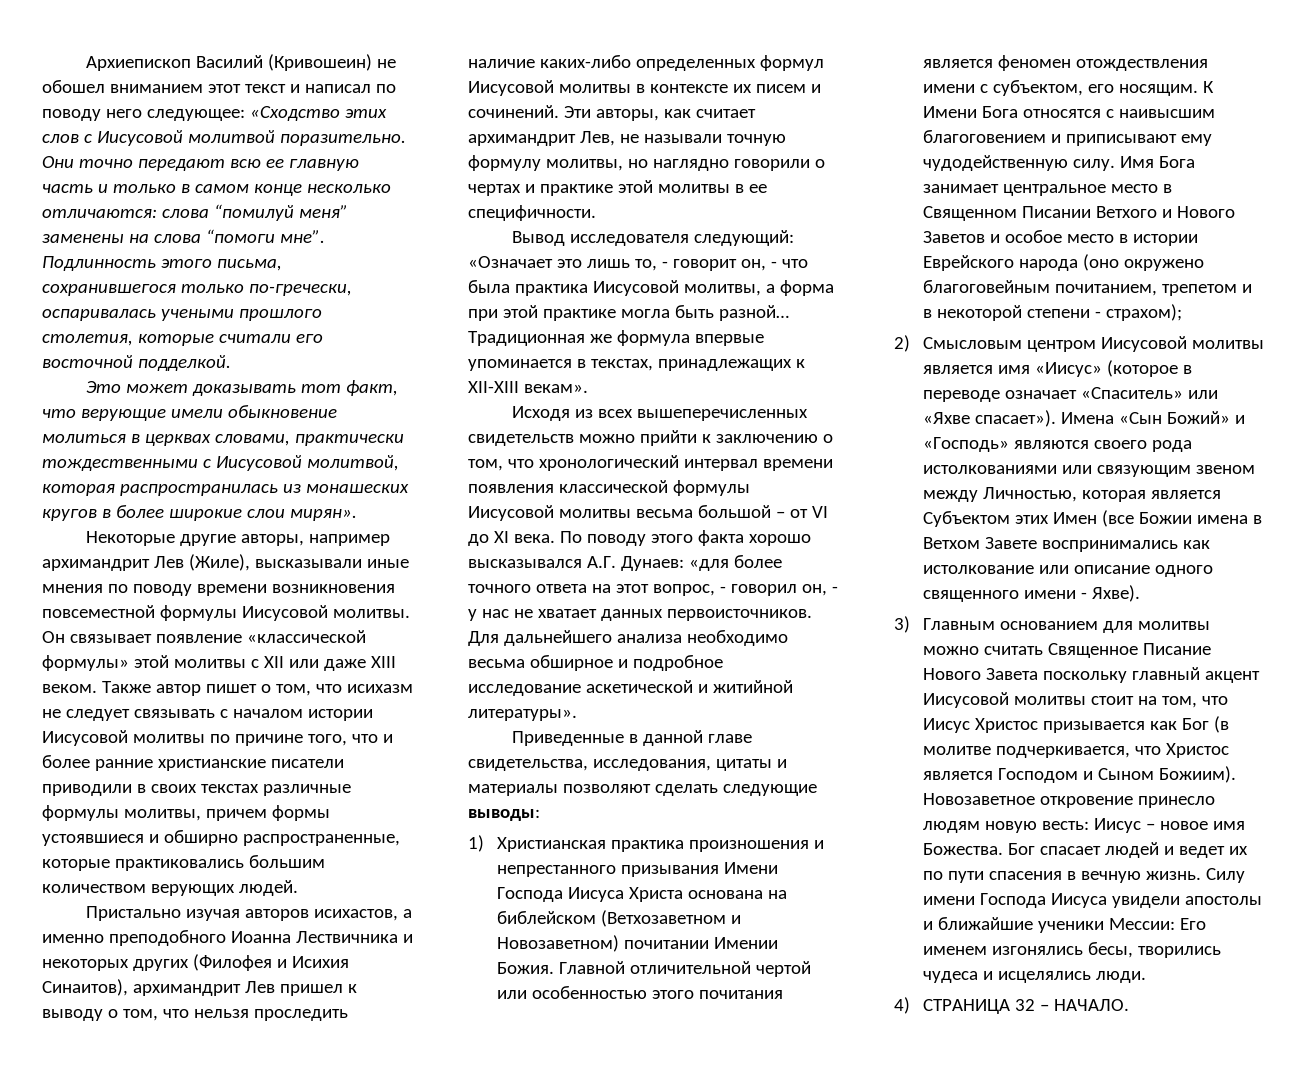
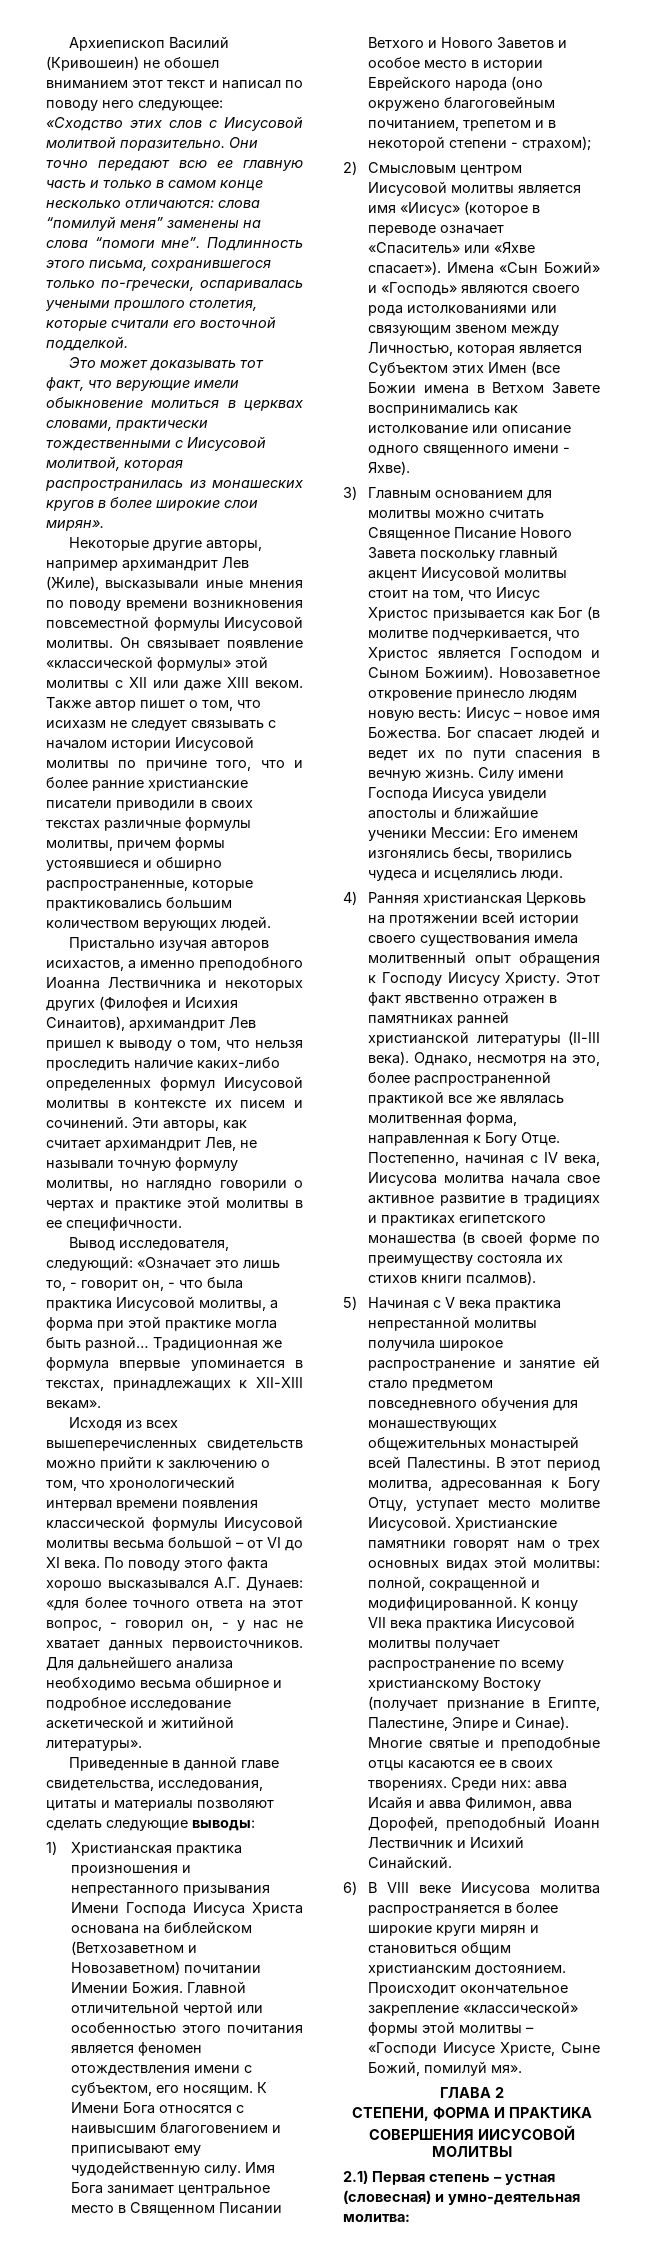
[569,234,689,246] исследователя -> [119,1240,230,1251] исследователя,
[923,999,1130,1014] СТРАНИЦА 32 – НАЧАЛО. -> [368,892,587,906] [368,911,580,926] [368,935,579,946] [368,951,600,966] [368,972,600,986] [368,992,558,1006] [368,1011,510,1026] [368,1031,600,1046] [368,1051,600,1066] [368,1071,552,1086] [368,1091,565,1106] [368,1112,518,1126] [368,1132,561,1146] [368,1152,600,1166] [368,1172,600,1186] [368,1195,600,1206] [368,1215,547,1226] [368,1231,600,1246] [368,1255,564,1266] [368,1271,537,1285] [343,1296,562,1311] [368,1316,538,1331] [368,1340,504,1351] [368,1356,600,1371] [368,1380,494,1391] [368,1397,579,1411] [368,1420,498,1431] [368,1436,580,1451] [368,1456,600,1471] [368,1477,600,1491] [368,1497,600,1511] [368,1516,558,1531] [368,1540,600,1551] [368,1556,600,1571] [368,1576,541,1591] [368,1596,579,1611] [368,1616,576,1631] [368,1640,501,1651] [368,1660,565,1671] [368,1677,542,1691] [368,1696,600,1711] [368,1716,570,1731] [368,1737,600,1751] [368,1760,554,1771] [368,1777,568,1791] [368,1796,573,1811] [368,1816,600,1831] [368,1836,525,1848] [368,1856,453,1869] [343,1881,600,1896] [368,1902,559,1916] [368,1925,540,1936] [368,1942,512,1956] [368,1965,567,1976] [368,1982,569,1996] [368,2001,579,2016] [368,2021,535,2036] [368,2042,600,2056] [368,2061,523,2076] [439,2087,504,2098] [351,2107,592,2121] [368,2125,575,2140] [431,2146,512,2157] [343,2170,555,2185] [343,2190,580,2205] [343,2214,410,2222] Ранняя христианская Церковь на протяжении всей истории своего существования имела молитвенный опыт обращения к Господу Иисусу Христу. Этот факт явственно отражен в памятниках ранней христианской литературы (II-III века). Однако, несмотря на это, более распространенной практикой все же являлась молитвенная форма, направленная к Богу Отце. Постепенно, начиная с IV века, Иисусова молитва начала свое активное развитие в традициях и практиках египетского монашества (в своей форме по преимуществу состояла их стихов книги псалмов). // 5) Начиная с V века практика непрестанной молитвы получила широкое распространение и занятие ей стало предметом повседневного обучения для монашествующих общежительных монастырей всей Палестины. В этот период молитва, адресованная к Богу Отцу, уступает место молитве Иисусовой. Христианские памятники говорят нам о трех основных видах этой молитвы: полной, сокращенной и модифицированной. К концу VII века практика Иисусовой молитвы получает распространение по всему христианскому Востоку (получает признание в Египте, Палестине, Эпире и Синае). Многие святые и преподобные отцы касаются ее в своих творениях. Среди них: авва Исайя и авва Филимон, авва Дорофей, преподобный Иоанн Лествичник и Исихий Синайский. // 6) В VIII веке Иисусова молитва распространяется в более широкие круги мирян и становиться общим христианским достоянием. Происходит окончательное закрепление «классической» формы этой молитвы – «Господи Иисусе Христе, Сыне Божий, помилуй мя». // ГЛАВА 2 // СТЕПЕНИ, ФОРМА И ПРАКТИКА СОВЕРШЕНИЯ ИИСУСОВОЙ МОЛИТВЫ // 2.1) Первая степень – устная (словесная) и умно-деятельная молитва:

